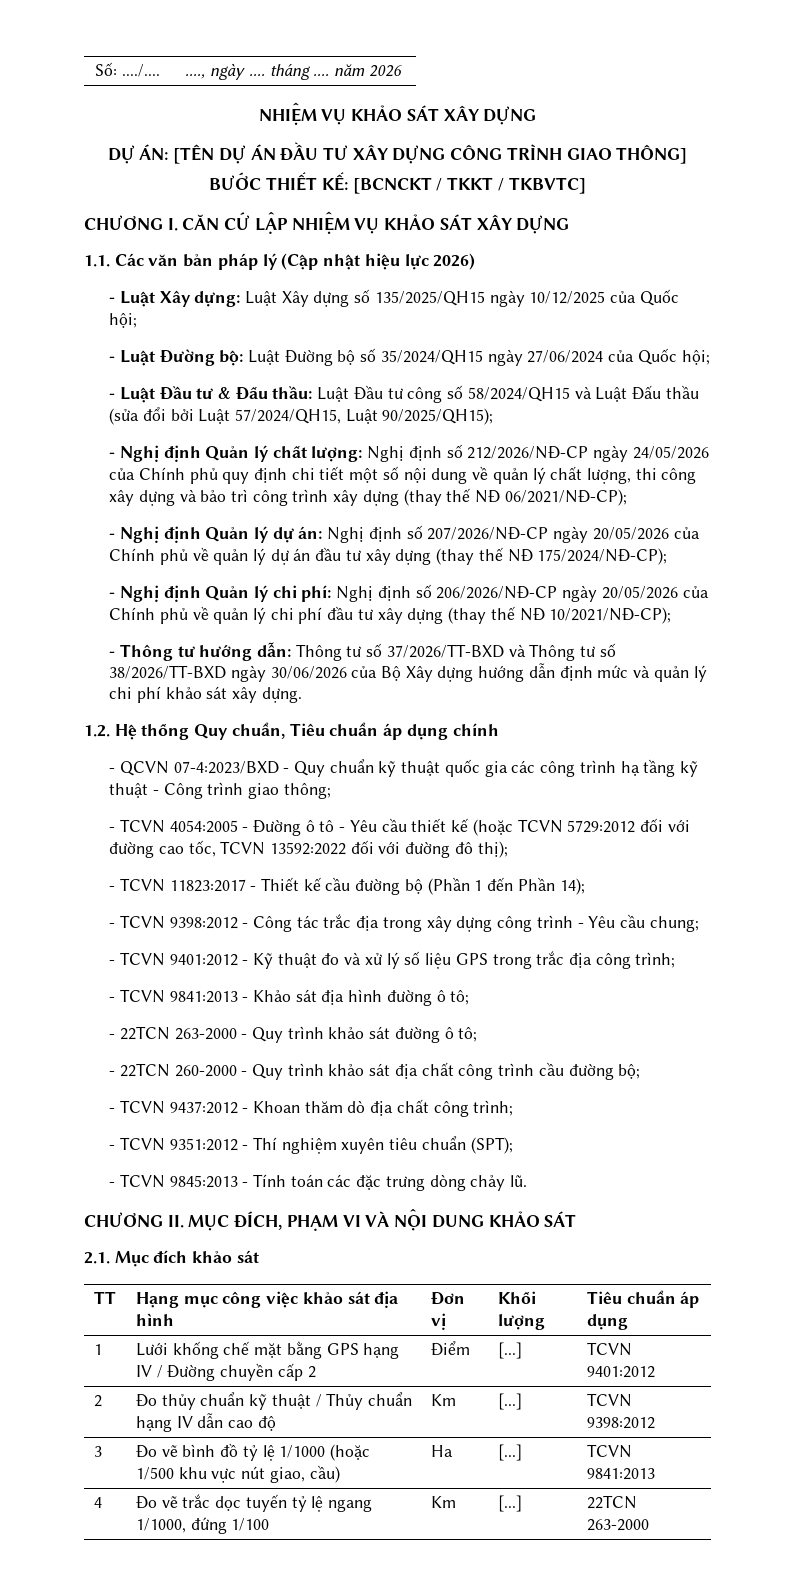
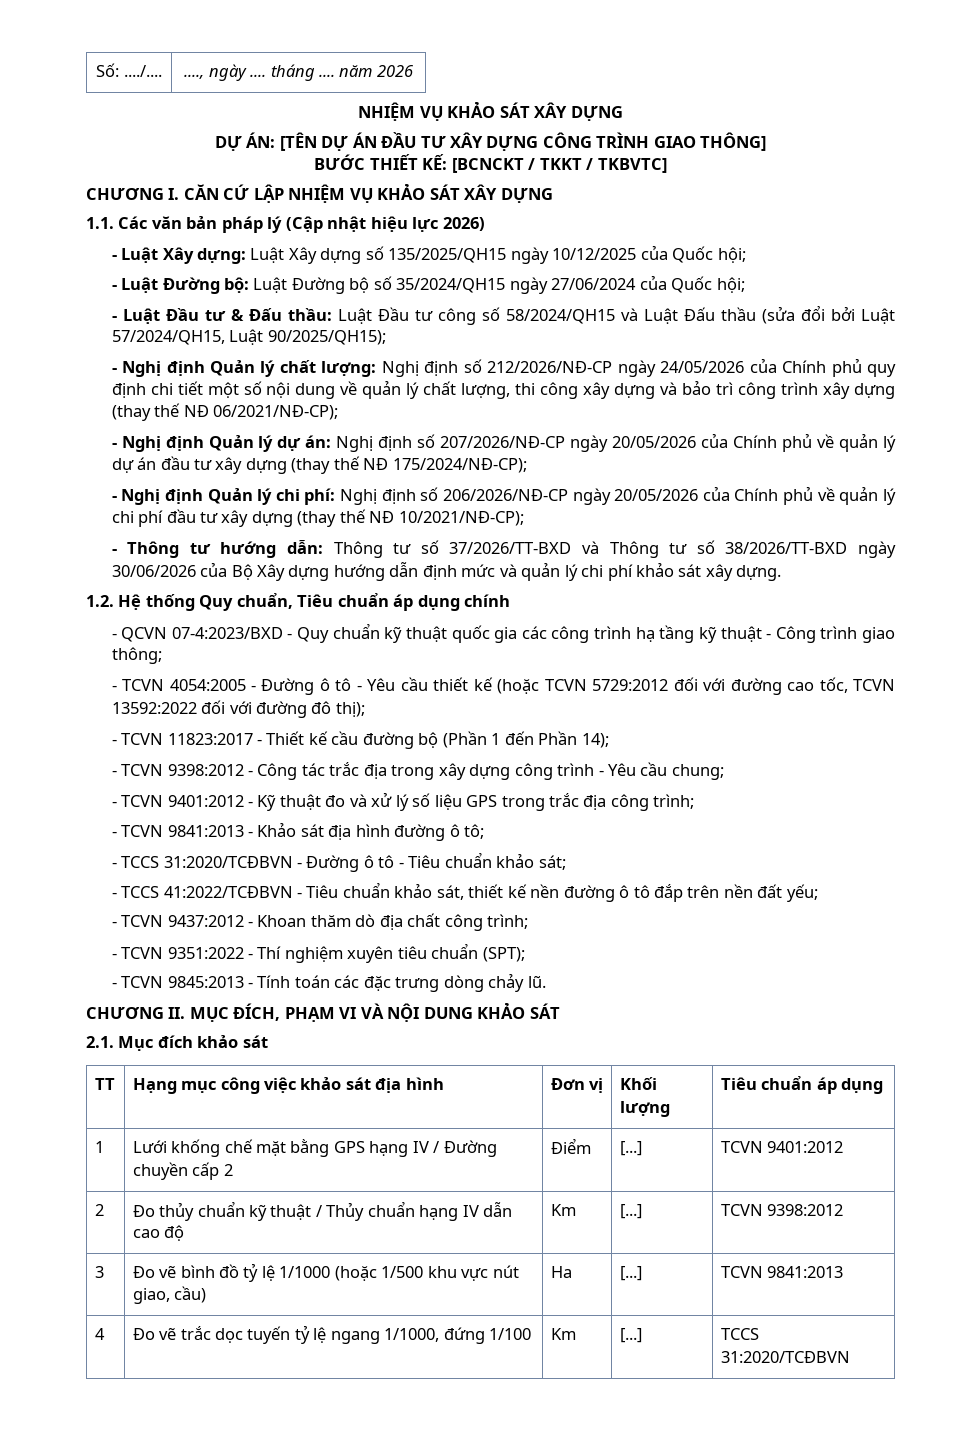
[119,1026,478,1043] [109,1062,641,1080] 22TCN 263-2000 - Quy trình khảo sát đường ô tô; // - 22TCN 260-2000 - Quy trình khảo sát địa chất công trình cầu đường bộ; -> [121,852,566,872] [111,882,818,902] TCCS 31:2020/TCĐBVN - Đường ô tô - Tiêu chuẩn khảo sát; // - TCCS 41:2022/TCĐBVN - Tiêu chuẩn khảo sát, thiết kế nền đường ô tô đắp trên nền đất yếu;
[169,1138,238,1151] 9351:2012 -> [167,947,244,959] 9351:2022
[586,1495,637,1509] [586,1519,649,1531] 22TCN 263-2000 -> [720,1328,759,1340] [720,1351,850,1363] TCCS 31:2020/TCĐBVN

